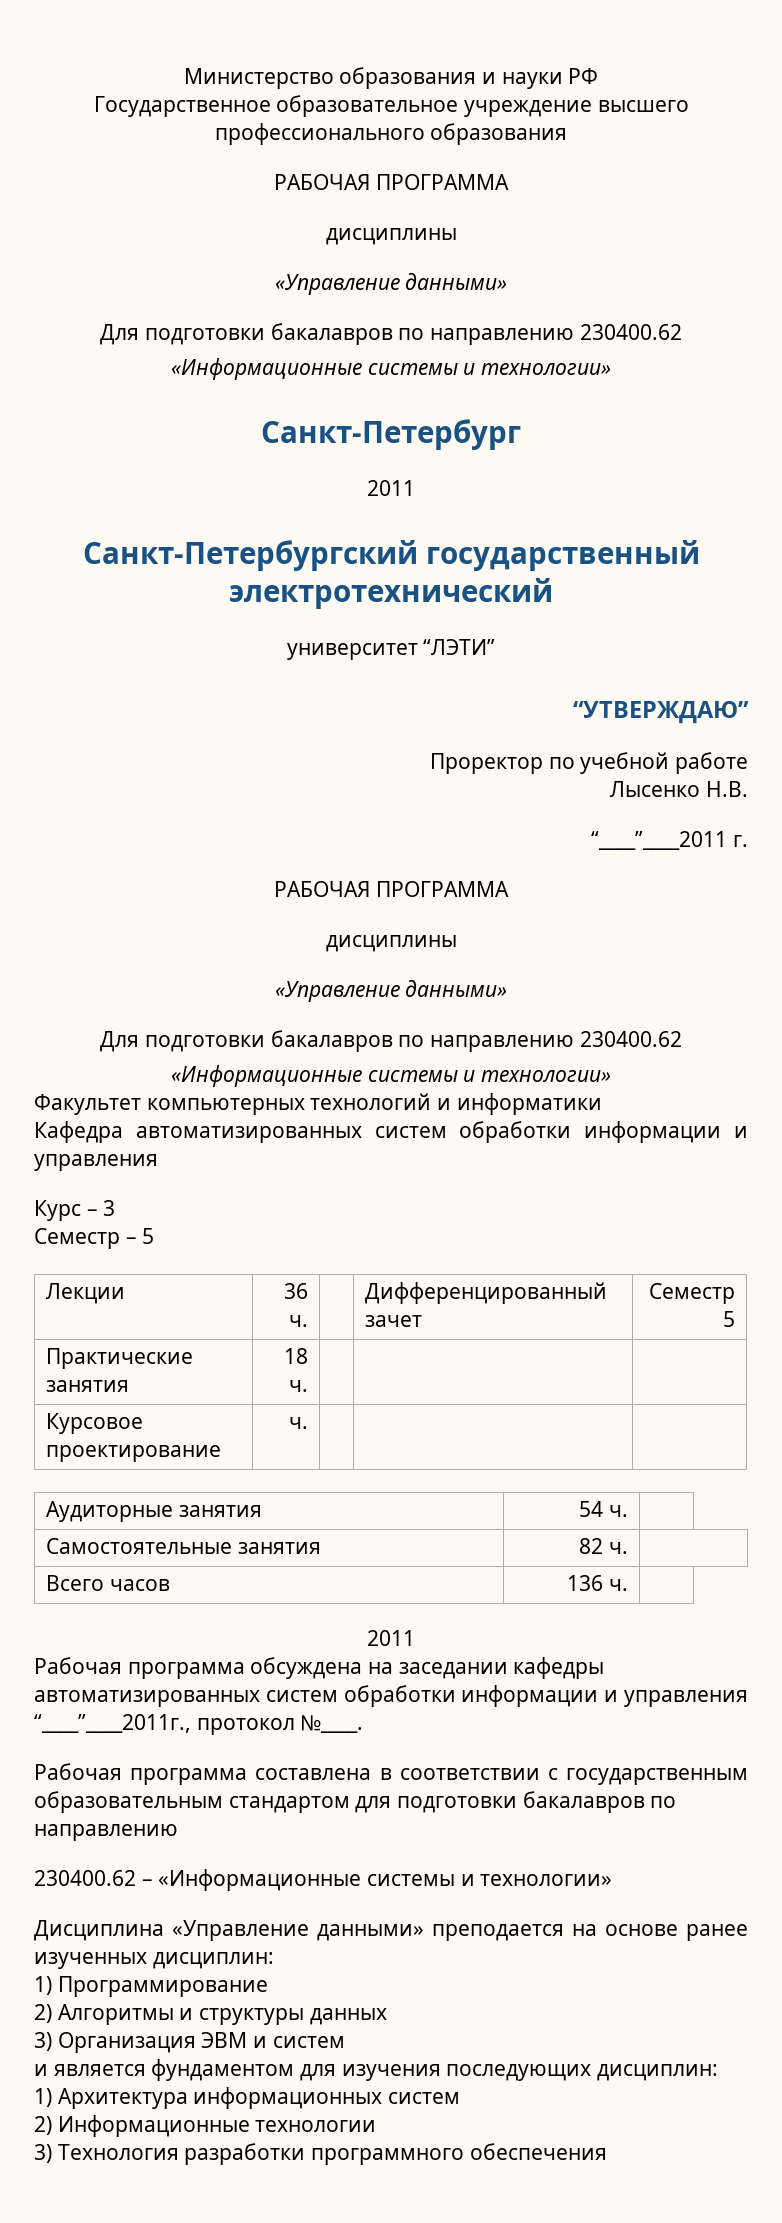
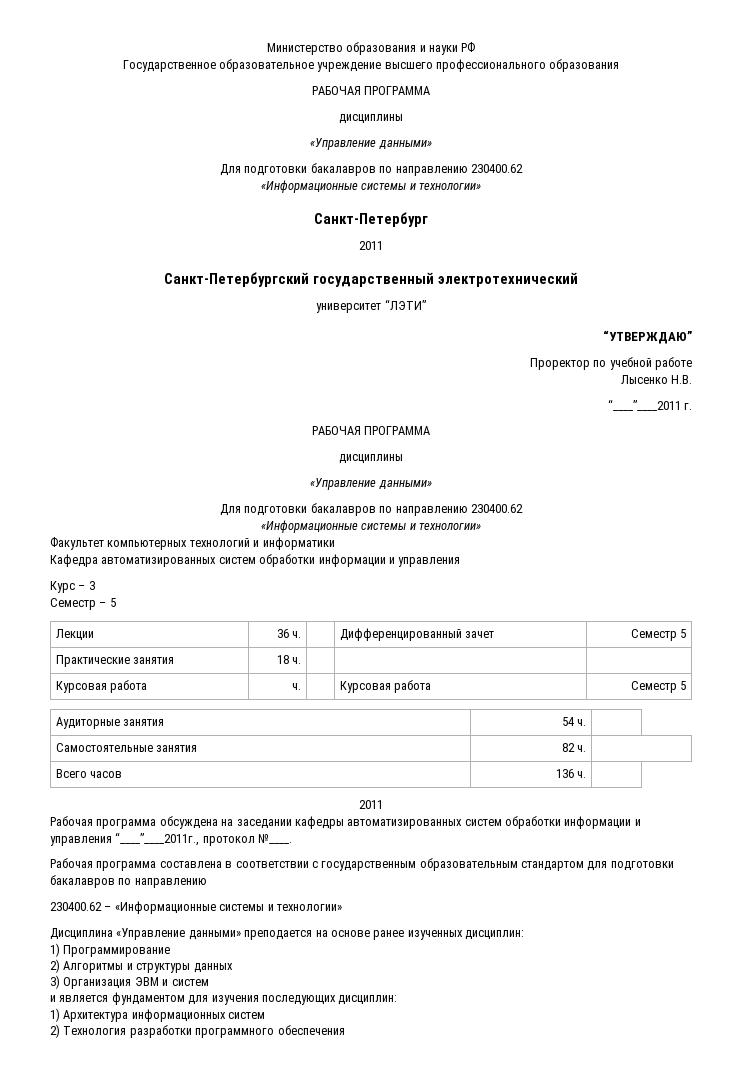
[45,1413,143,1434] [45,1445,221,1462] [289,1417,309,1429] Курсовое проектирование | ч. | | | -> [56,680,148,693] [291,683,301,690] [340,680,432,693] [630,681,686,693] Курсовая работа | ч. | | Курсовая работа | Семестр 5
[57,2115,377,2137] [34,2144,52,2163] Информационные технологии // 3) -> (60, 1031) none

